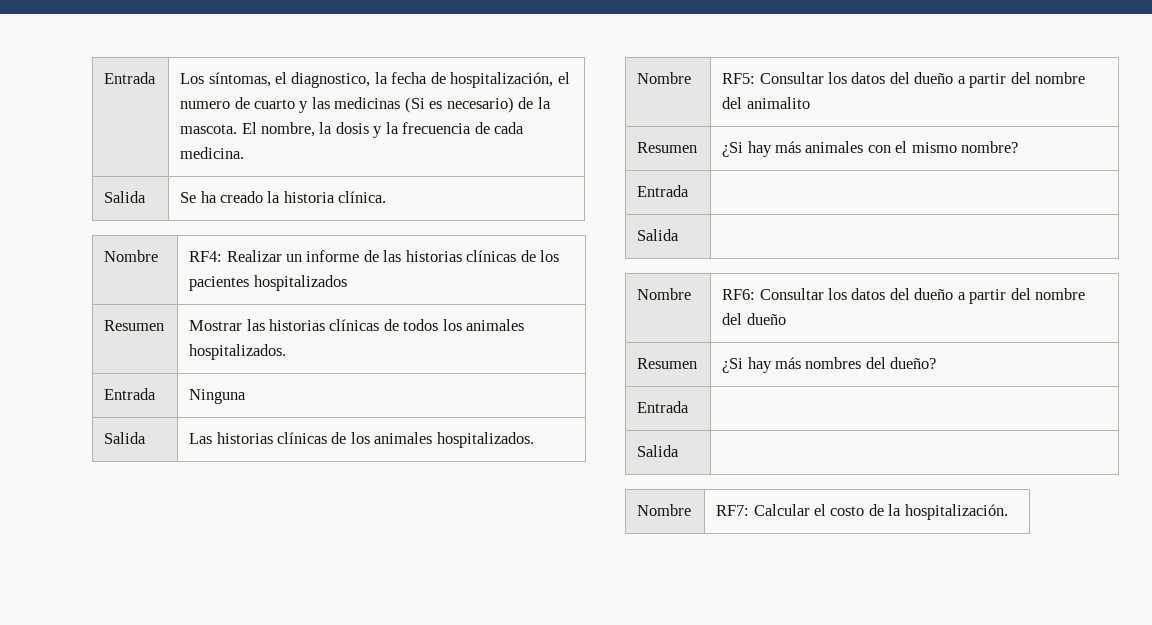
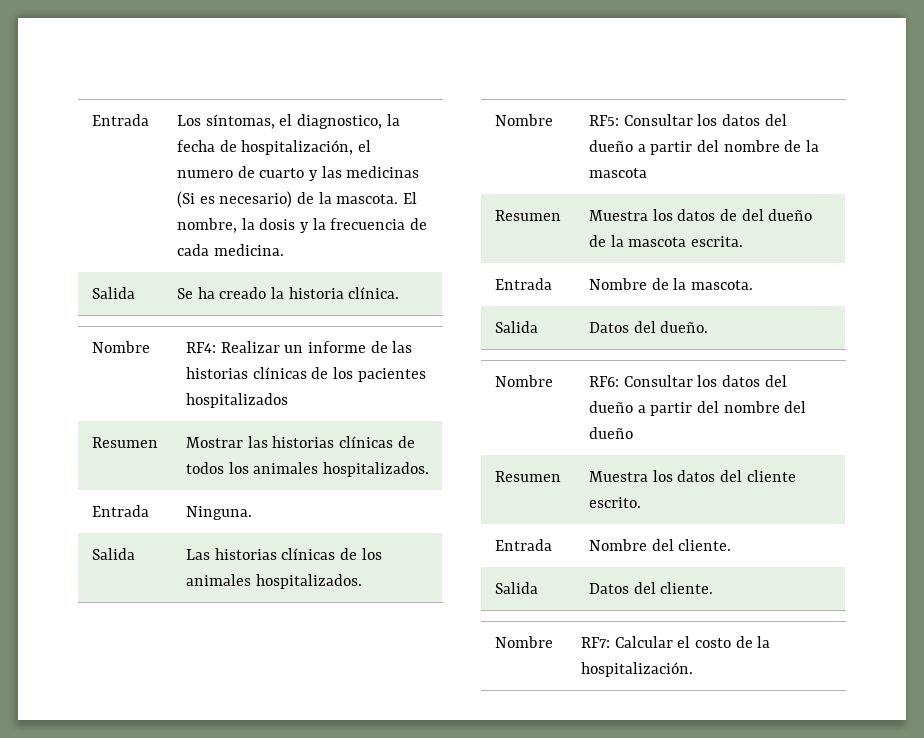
[189,389,247,404] Ninguna -> [185,506,252,520] Ninguna.
[722,97,810,109] [637,142,698,153] [722,141,1019,157] [637,185,690,197] [637,229,680,241] del animalito // Resumen | ¿Si hay más animales con el mismo nombre? // Entrada | // Salida | -> [784,140,820,152] [588,168,647,178] [494,210,561,221] [588,209,813,221] [588,235,743,247] [494,278,552,290] [588,278,753,290] [494,321,538,333] [588,321,709,333] de la mascota // Resumen | Muestra los datos de del dueño de la mascota escrita. // Entrada | Nombre de la mascota. // Salida | Datos del dueño.
[722,357,937,373] [637,401,690,413] [637,445,680,457] ¿Si hay más nombres del dueño? // Entrada | // Salida | -> [588,470,796,482] [588,497,641,508] [494,539,552,551] [588,539,732,551] [494,582,538,594] [588,582,714,594] Muestra los datos del cliente escrito. // Entrada | Nombre del cliente. // Salida | Datos del cliente.

